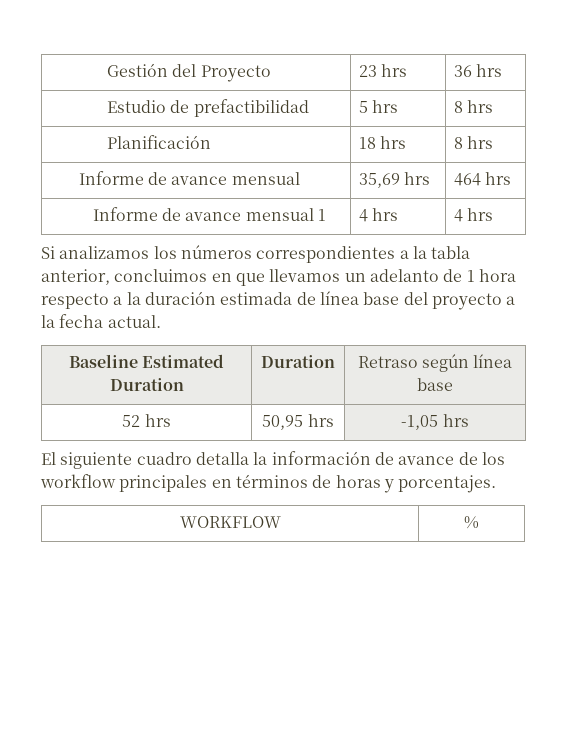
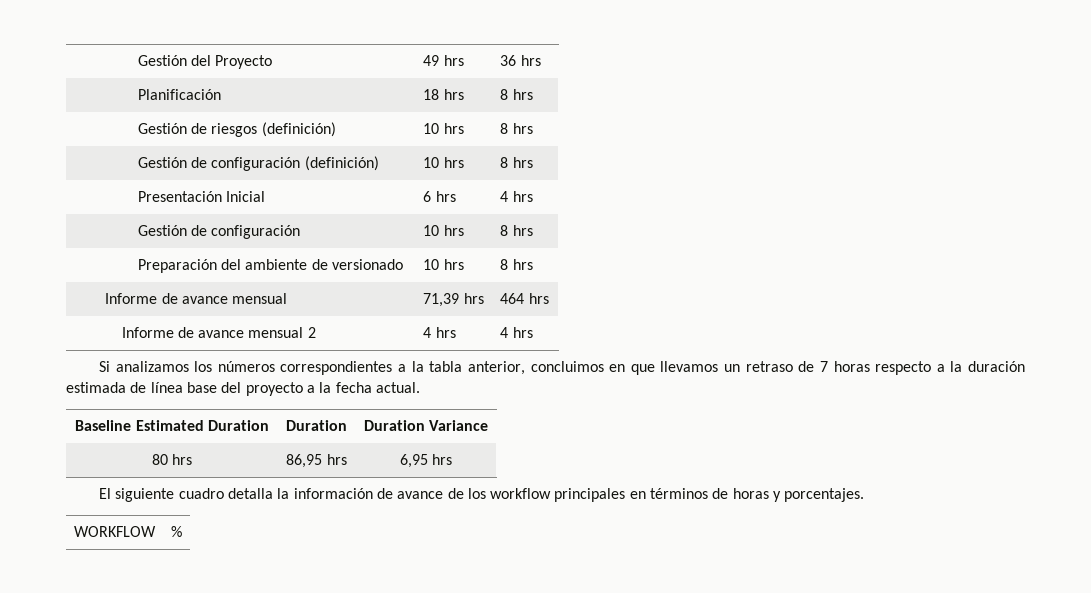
[358,65,377,77] 23 -> [423,55,440,66] 49
[107,99,309,117] [358,100,399,113] [453,100,494,113] // Estudio de prefactibilidad | 5 hrs | 8 hrs -> (541, 60) none
[78,171,300,185] [358,173,400,188] // Informe de avance mensual | 35,69 -> [137,122,336,137] [423,123,464,134] [500,123,533,134] [137,156,379,171] [423,157,464,168] [500,157,533,168] [137,191,265,202] [423,191,456,202] [500,191,533,202] [137,225,301,239] [423,225,464,236] [500,225,533,236] [137,259,403,273] [423,259,464,270] [500,259,533,270] [105,293,288,304] [423,293,460,307] // Gestión de riesgos (definición) | 10 hrs | 8 hrs // Gestión de configuración (definición) | 10 hrs | 8 hrs // Presentación Inicial | 6 hrs | 4 hrs // Gestión de configuración | 10 hrs | 8 hrs // Preparación del ambiente de versionado | 10 hrs | 8 hrs // Informe de avance mensual | 71,39
[318,209,327,221] 1 -> [307,327,316,338] 2
[369,269,516,282] adelanto de 1 hora -> [745,361,870,372] retraso de 7 horas
[357,354,513,372] [417,378,453,391] [122,414,171,427] [262,414,334,430] [401,415,439,430] Retraso según línea base // 52 hrs | 50,95 hrs | -1,05 -> [363,420,489,431] [151,454,193,465] [286,454,347,468] [399,454,428,468] Duration Variance // 80 hrs | 86,95 hrs | 6,95

